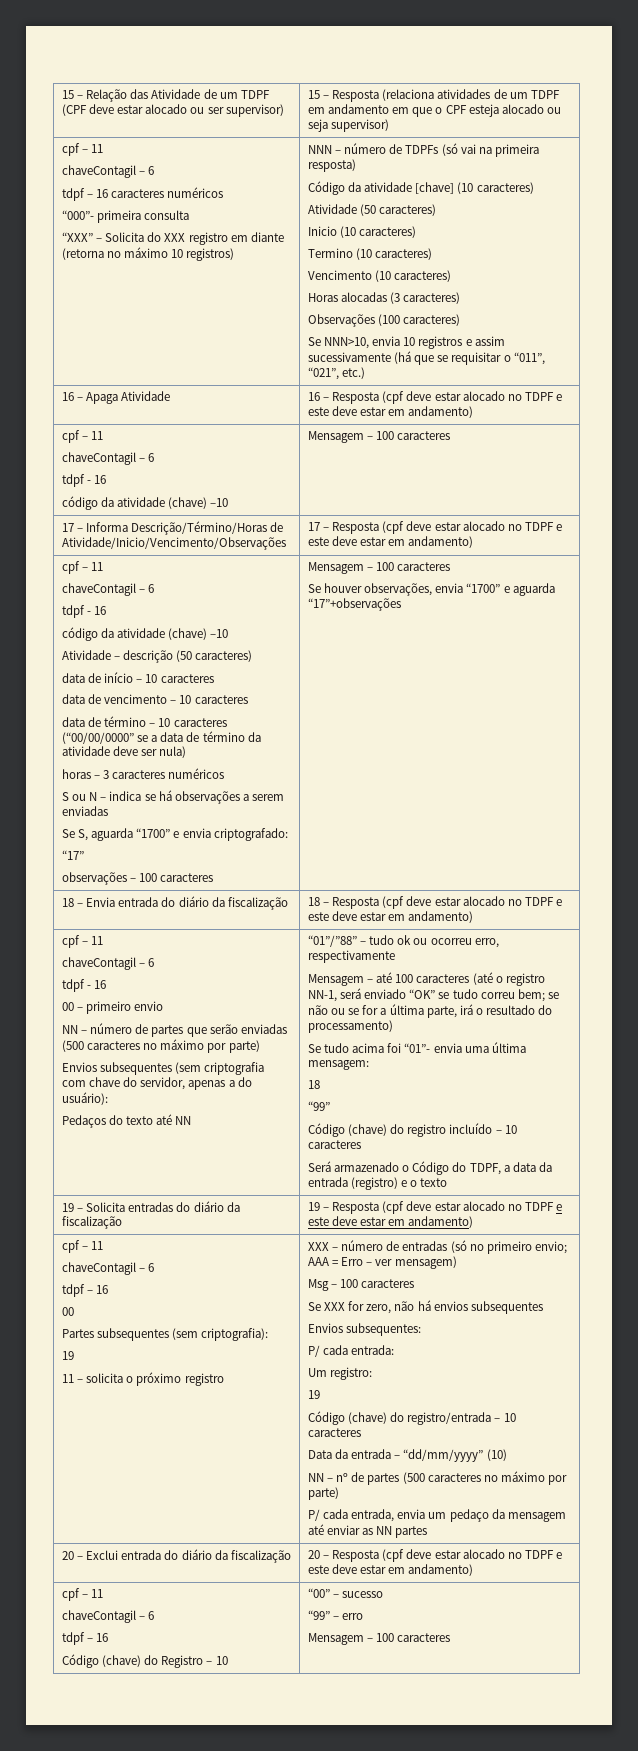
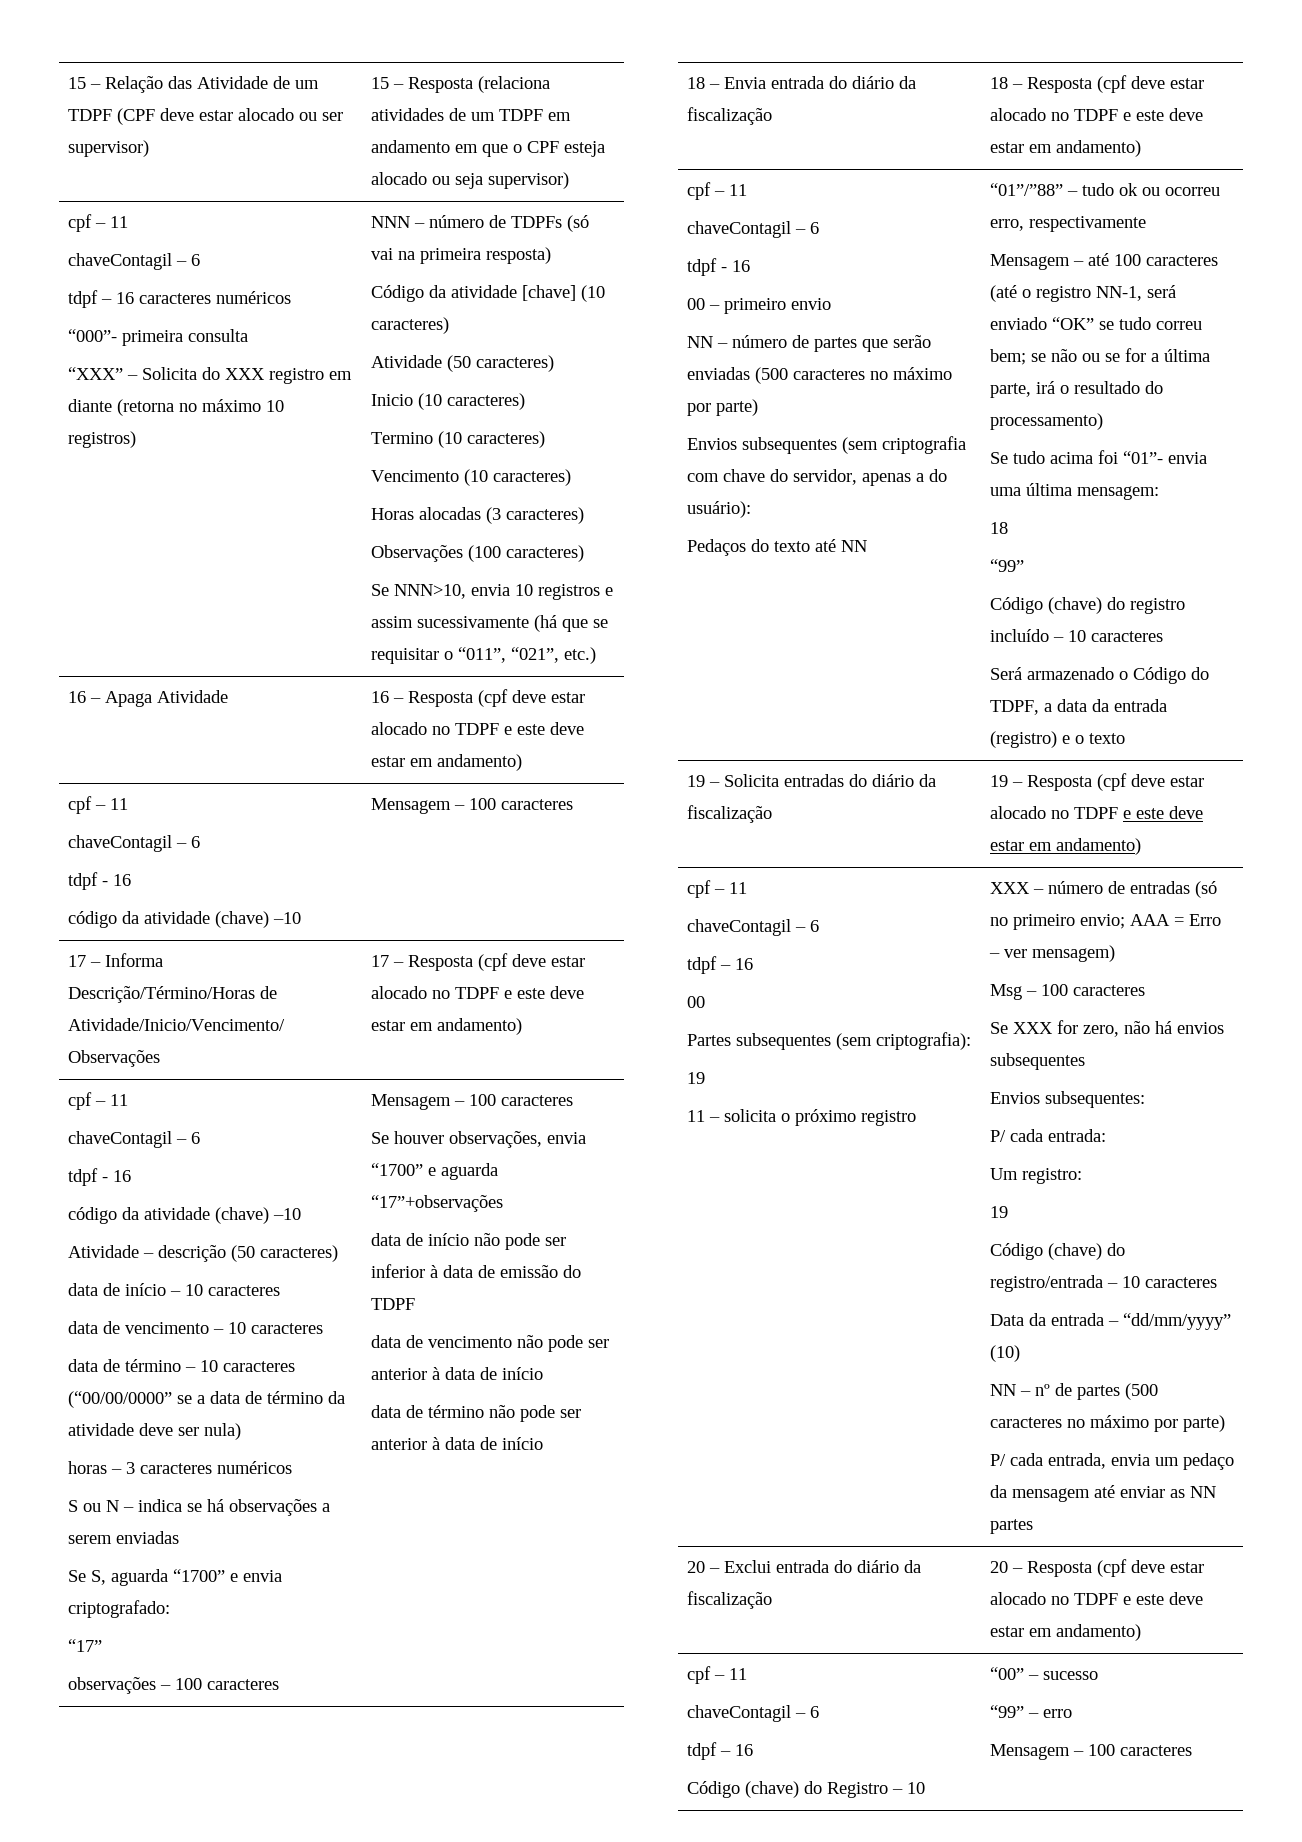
(402, 604) none -> [370,1233,566,1250] [370,1264,581,1278] [370,1298,415,1310] [370,1335,609,1352] [370,1367,543,1380] [370,1405,581,1422] [370,1437,543,1450] // data de início não pode ser inferior à data de emissão do TDPF // data de vencimento não pode ser anterior à data de início // data de término não pode ser anterior à data de início

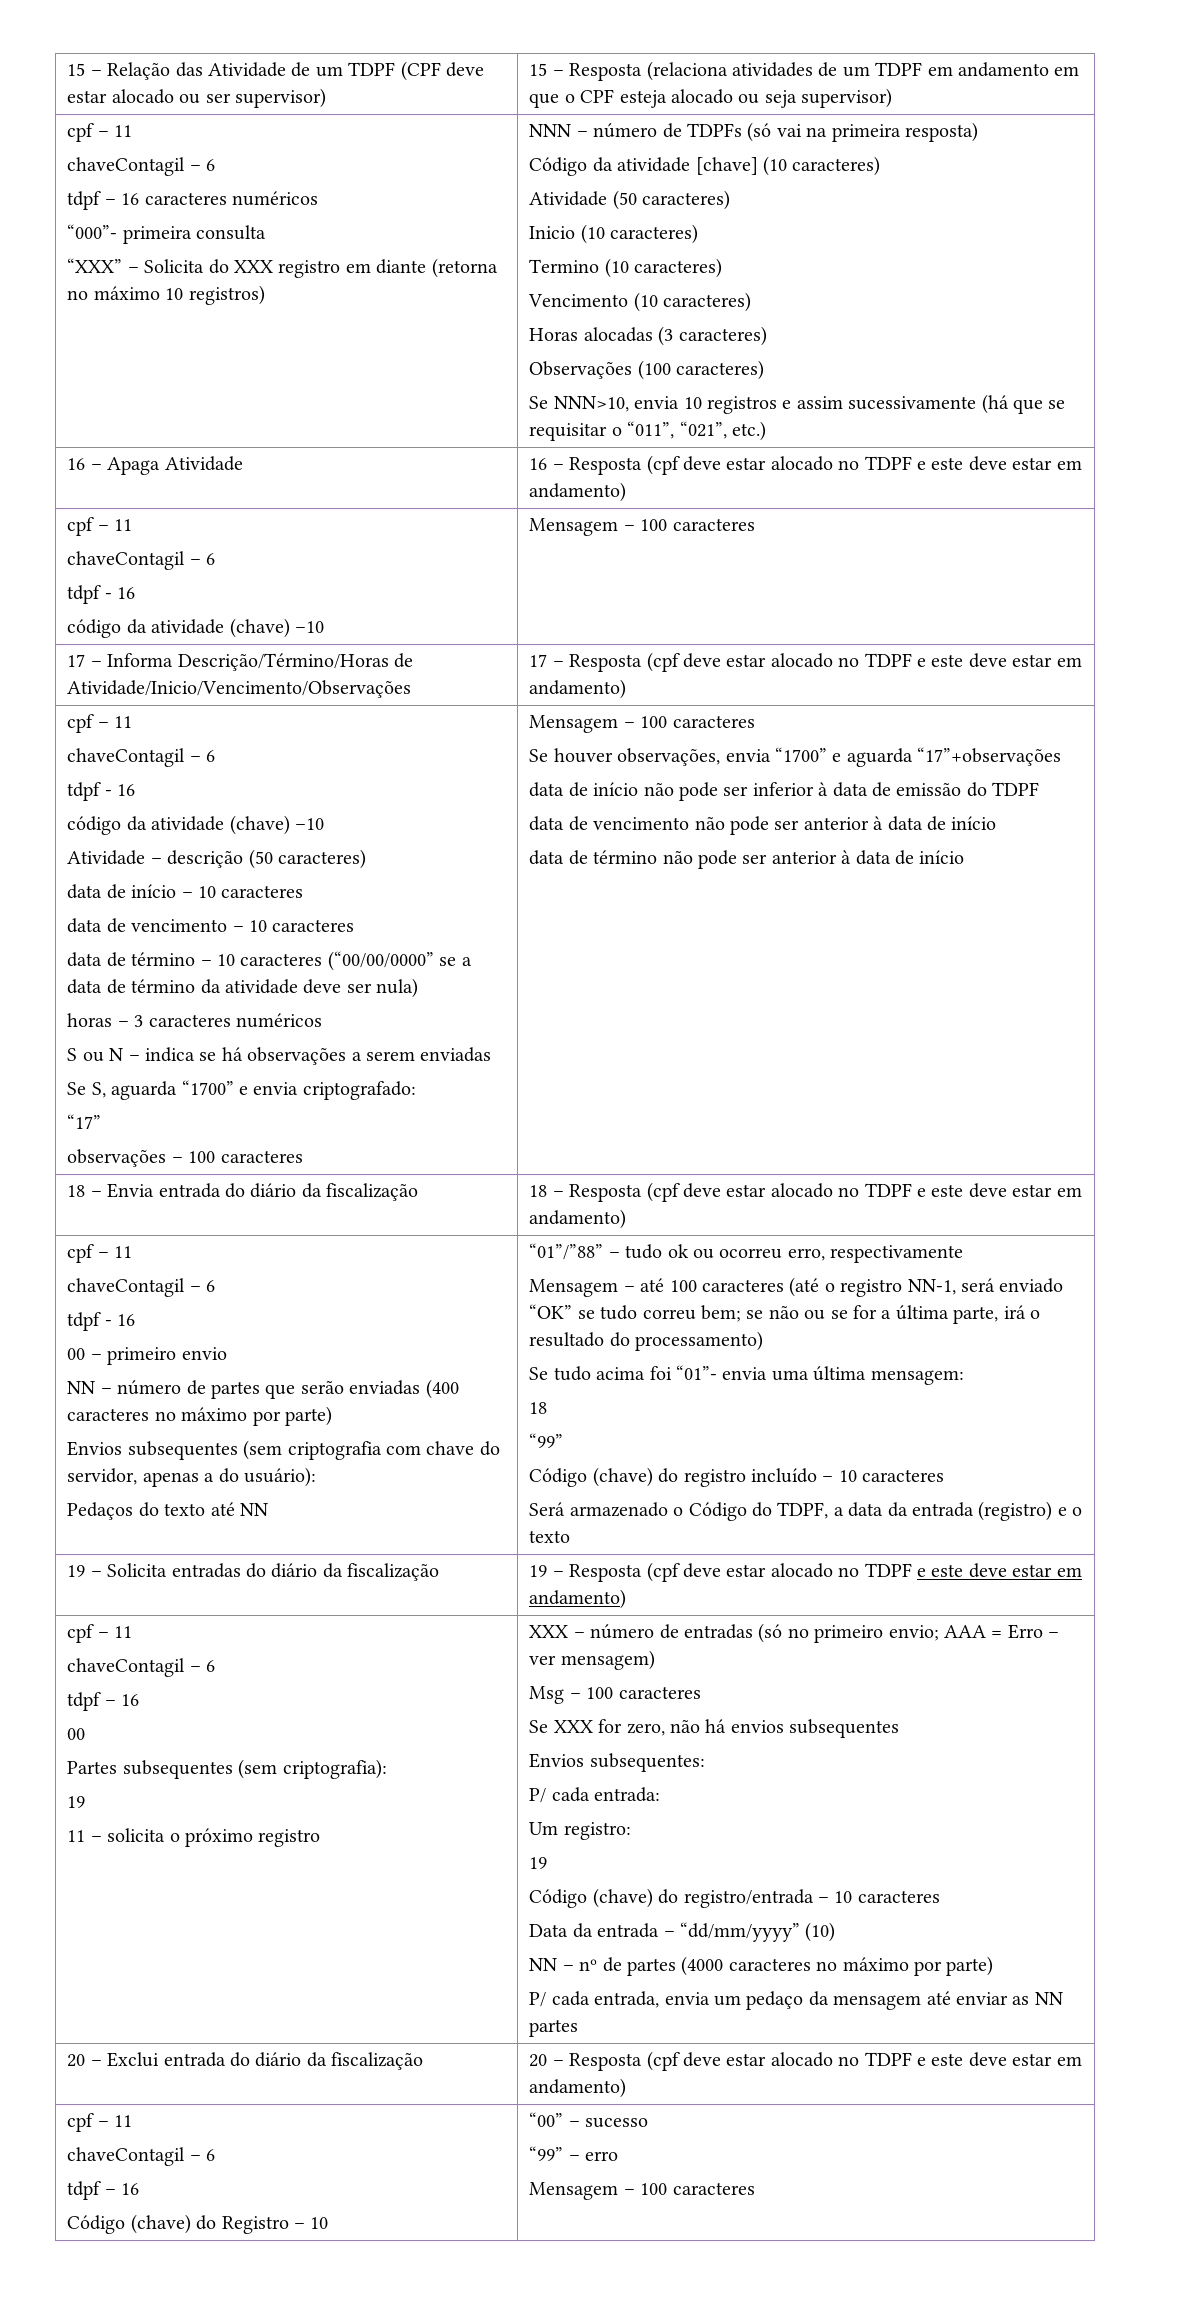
[754,367,788,384] (500 -> [425,1379,459,1399] (400
[1124,1383,1158,1400] (500 -> [681,1956,724,1976] (4000

